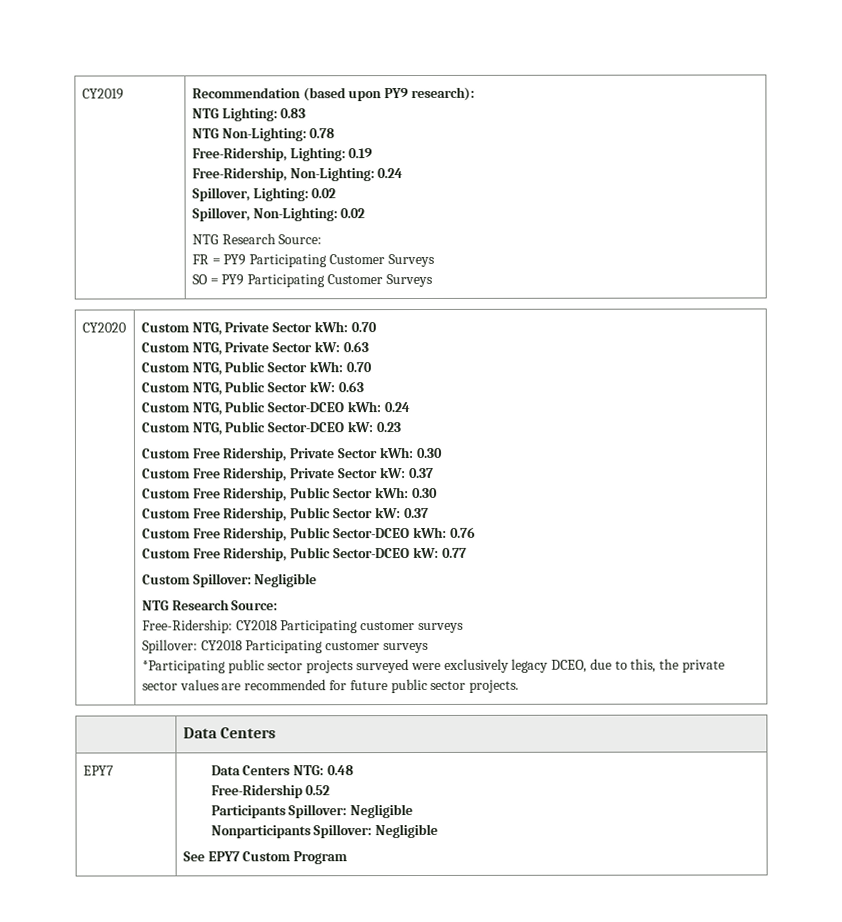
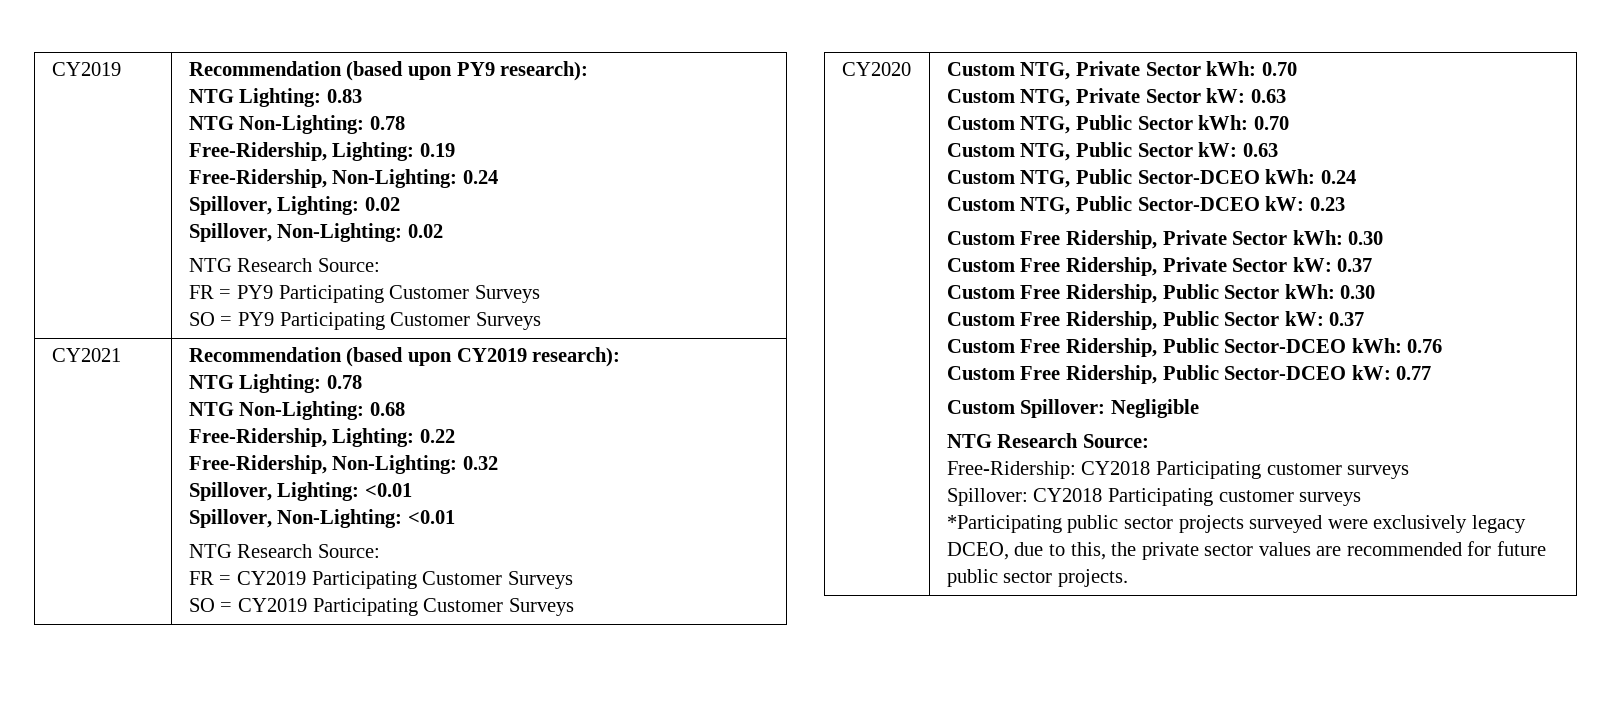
(433, 280) none -> [51,348,121,362] [188,347,621,367] [188,374,362,393] [188,401,405,420] [188,428,455,447] [188,455,498,474] [188,482,412,501] [188,509,455,528] [188,544,380,558] [188,571,573,589] [188,598,574,616] // CY2021 | Recommendation (based upon CY2019 research): // NTG Lighting: 0.78 // NTG Non-Lighting: 0.68 // Free-Ridership, Lighting: 0.22 // Free-Ridership, Non-Lighting: 0.32 // Spillover, Lighting: <0.01 // Spillover, Non-Lighting: <0.01 // NTG Research Source: // FR = CY2019 Participating Customer Surveys // SO = CY2019 Participating Customer Surveys
[182,727,277,739] [82,765,114,776] [210,765,355,776] [210,784,331,799] [210,804,414,819] [210,823,439,839] [182,851,349,865] // | Data Centers // EPY7 | Data Centers NTG: 0.48 // Free-Ridership 0.52 // Participants Spillover: Negligible // Nonparticipants Spillover: Negligible // See EPY7 Custom Program -> (1128, 578) none

